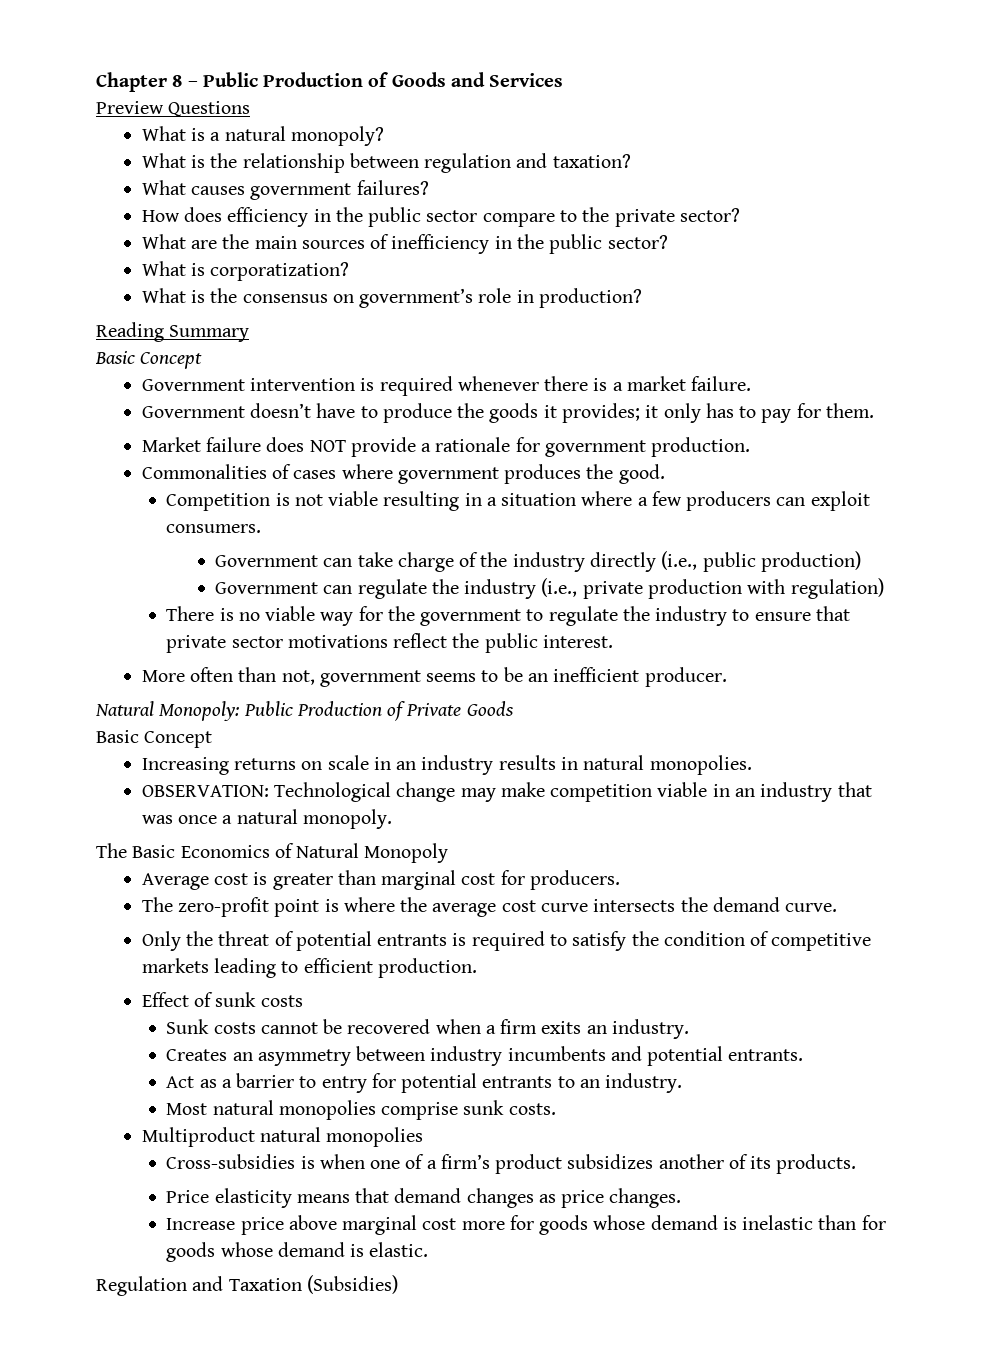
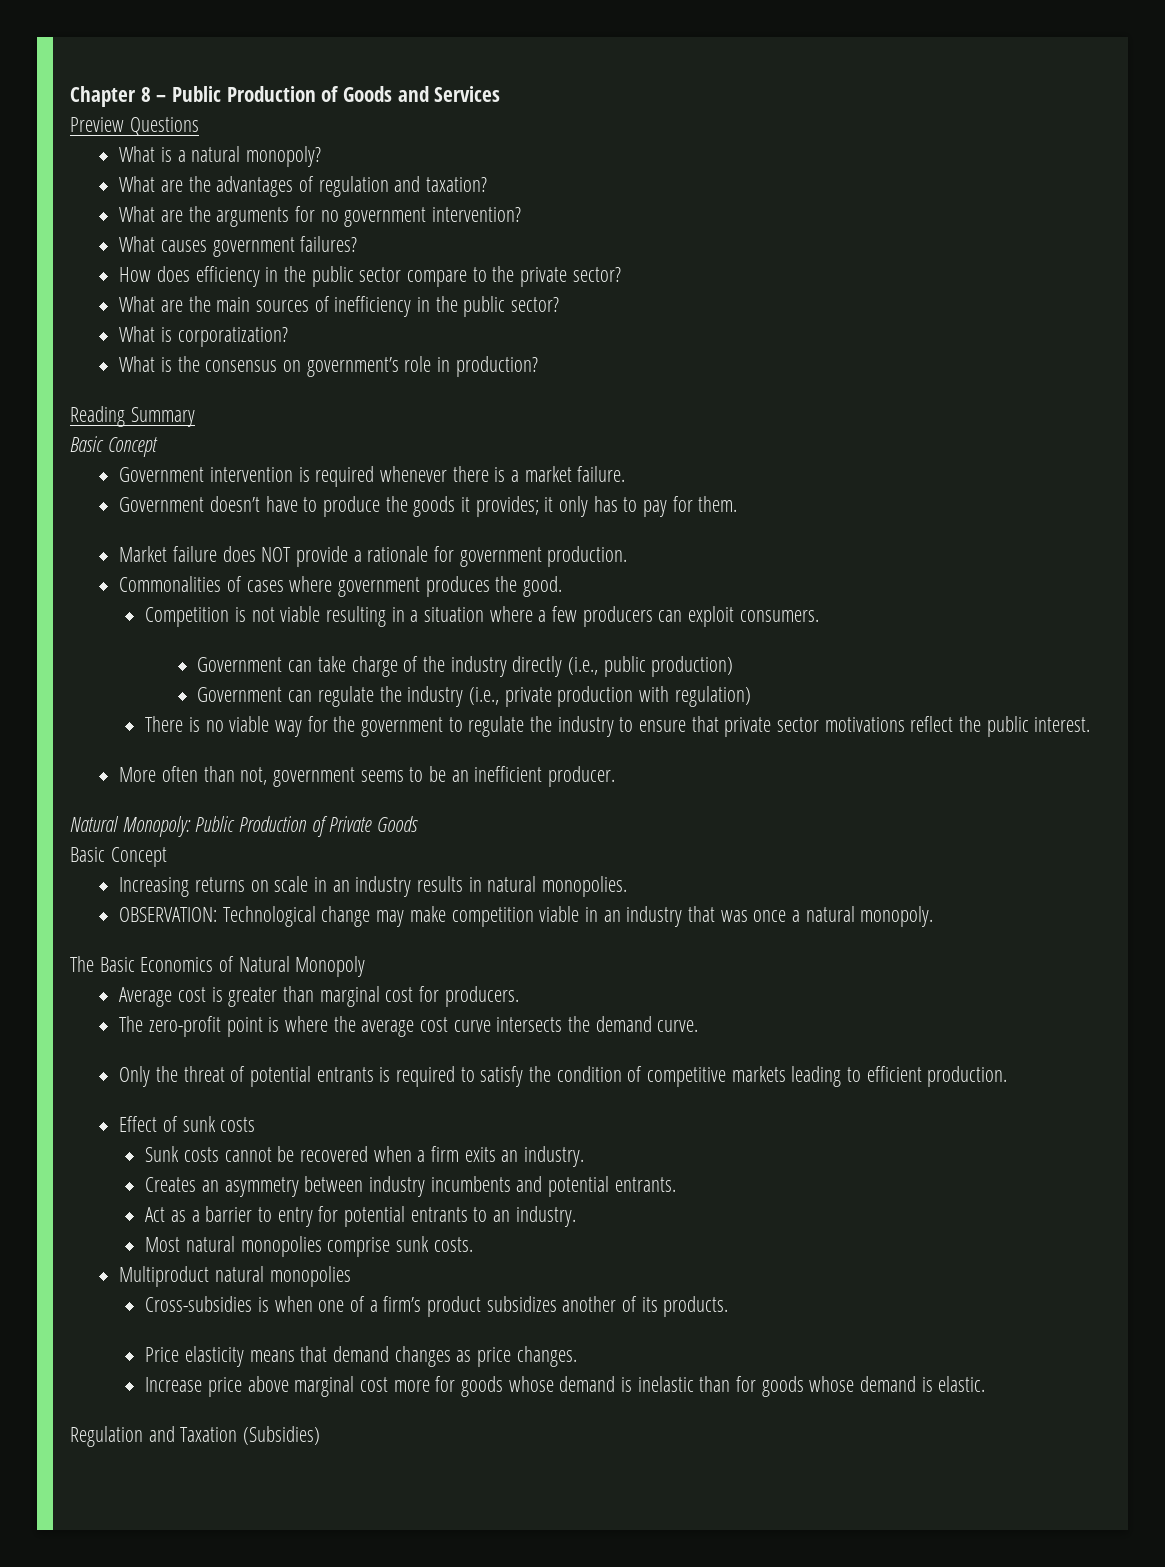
[191,153,419,173] is the relationship between -> [160,176,314,197] are the advantages of
(631, 161) none -> [119,206,521,227] // What are the arguments for no government intervention?

